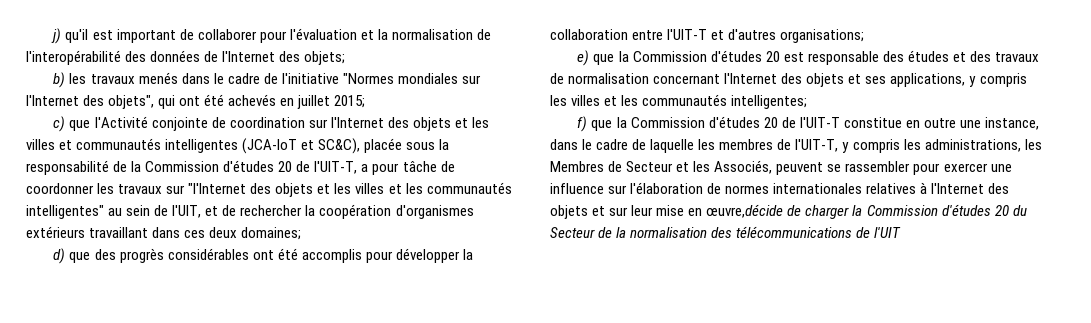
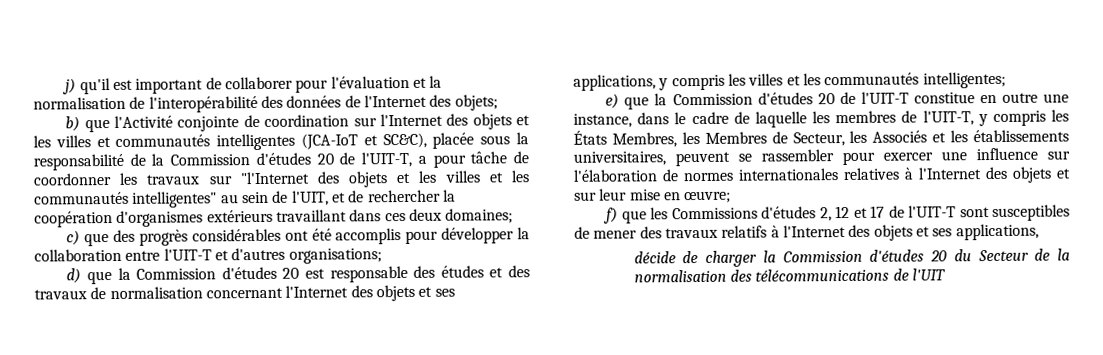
[69,72,481,84] [26,94,366,109] [53,116,66,132] les travaux menés dans le cadre de l'initiative "Normes mondiales sur l'Internet des objets", qui ont été achevés en juillet 2015; // c) -> (81, 124) none
[53,248,66,264] d) -> [66,230,81,246] c)
[577,50,590,66] e) -> [66,268,82,284] d)
[577,116,588,132] f) -> [605,93,620,109] e)
[924,139,1021,152] administrations, -> [573,130,677,148] États Membres,
[626,160,773,174] Secteur et les Associés, -> [792,129,1069,147] [573,151,666,166] Secteur, les Associés et les établissements universitaires,
[706,204,784,218] œuvre,décide -> [684,190,732,204] [603,204,1071,224] [574,223,1039,241] [633,251,676,264] œuvre; // f) que les Commissions d'études 2, 12 et 17 de l'UIT-T sont susceptibles de mener des travaux relatifs à l'Internet des objets et ses applications, // décide

